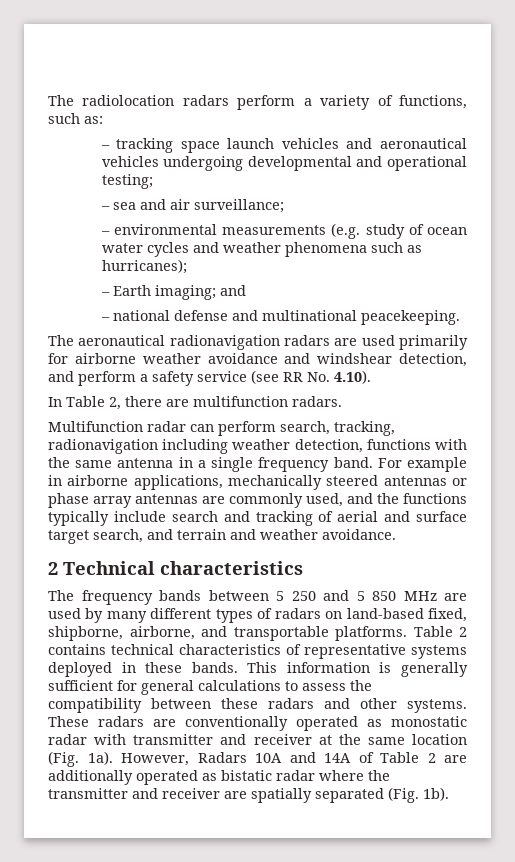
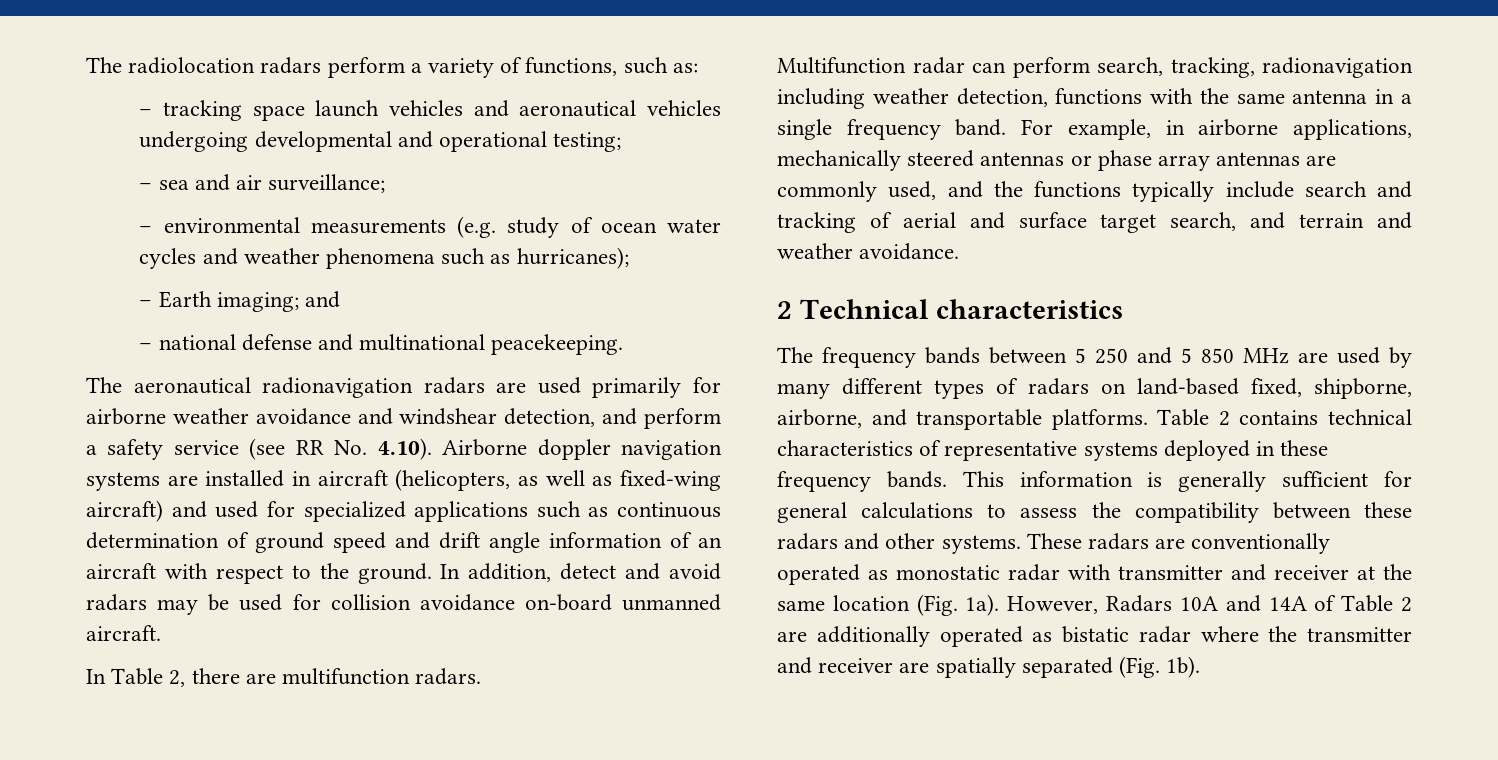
(371, 377) none -> [442,439,723,460] [86,469,721,491] [86,500,721,522] [86,532,722,553] [86,563,721,584] [86,594,721,615] [86,625,161,641] Airborne doppler navigation systems are installed in aircraft (helicopters, as well as fixed-wing aircraft) and used for specialized applications such as continuous determination of ground speed and drift angle information of an aircraft with respect to the ground. In addition, detect and avoid radars may be used for collision avoidance on-board unmanned aircraft.
[407,457,468,472] example -> [1067,119,1151,140] example,
(183, 667) none -> [777,471,871,492] frequency

